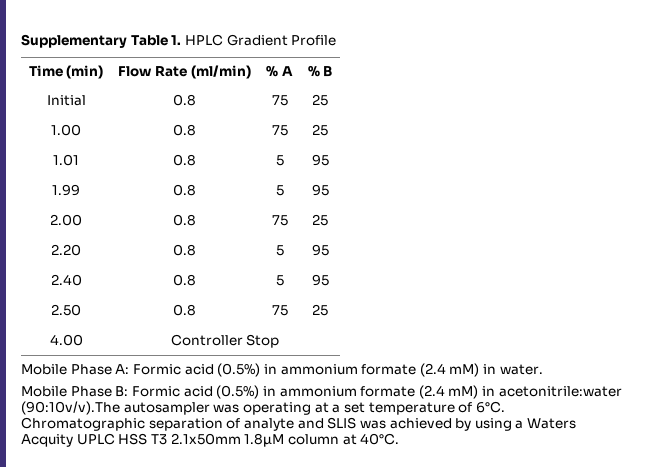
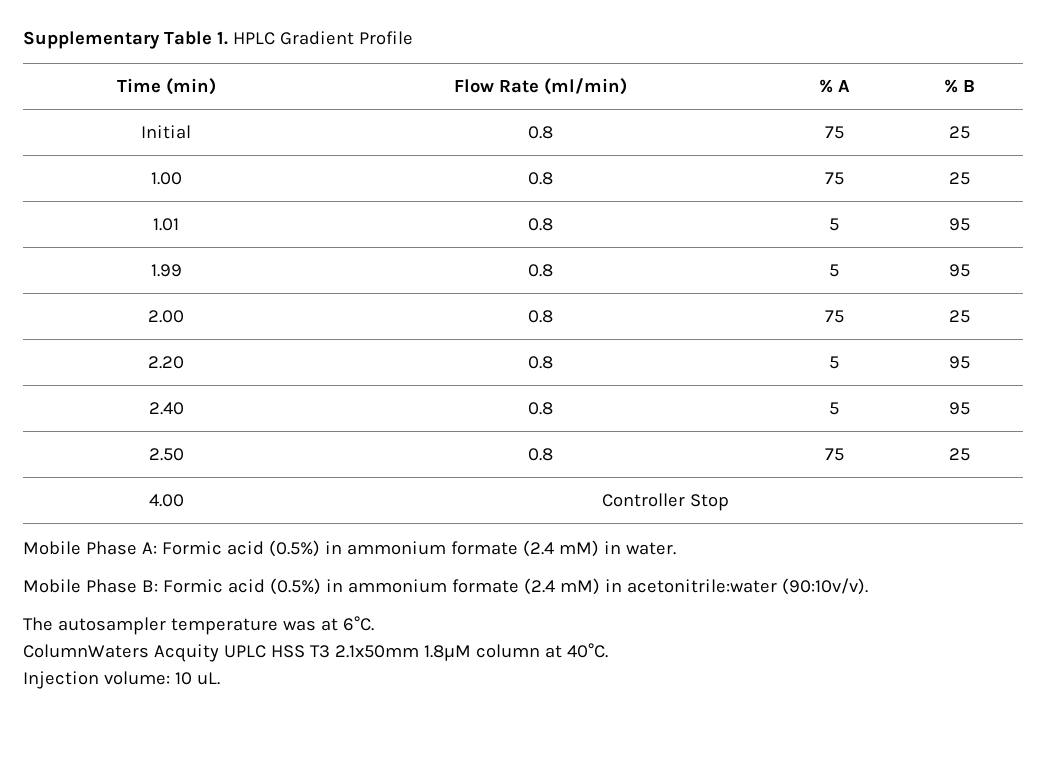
[21,401,505,415] [21,417,577,431] (90:10v/v).The autosampler was operating at a set temperature of 6°C. Chromatographic separation of analyte and SLIS was achieved by using a Waters -> [781,578,868,595] [23,616,374,635] [23,644,149,658] (90:10v/v). // The autosampler temperature was at 6°C. // ColumnWaters
(400, 439) none -> [23,671,220,689] // Injection volume: 10 uL.

